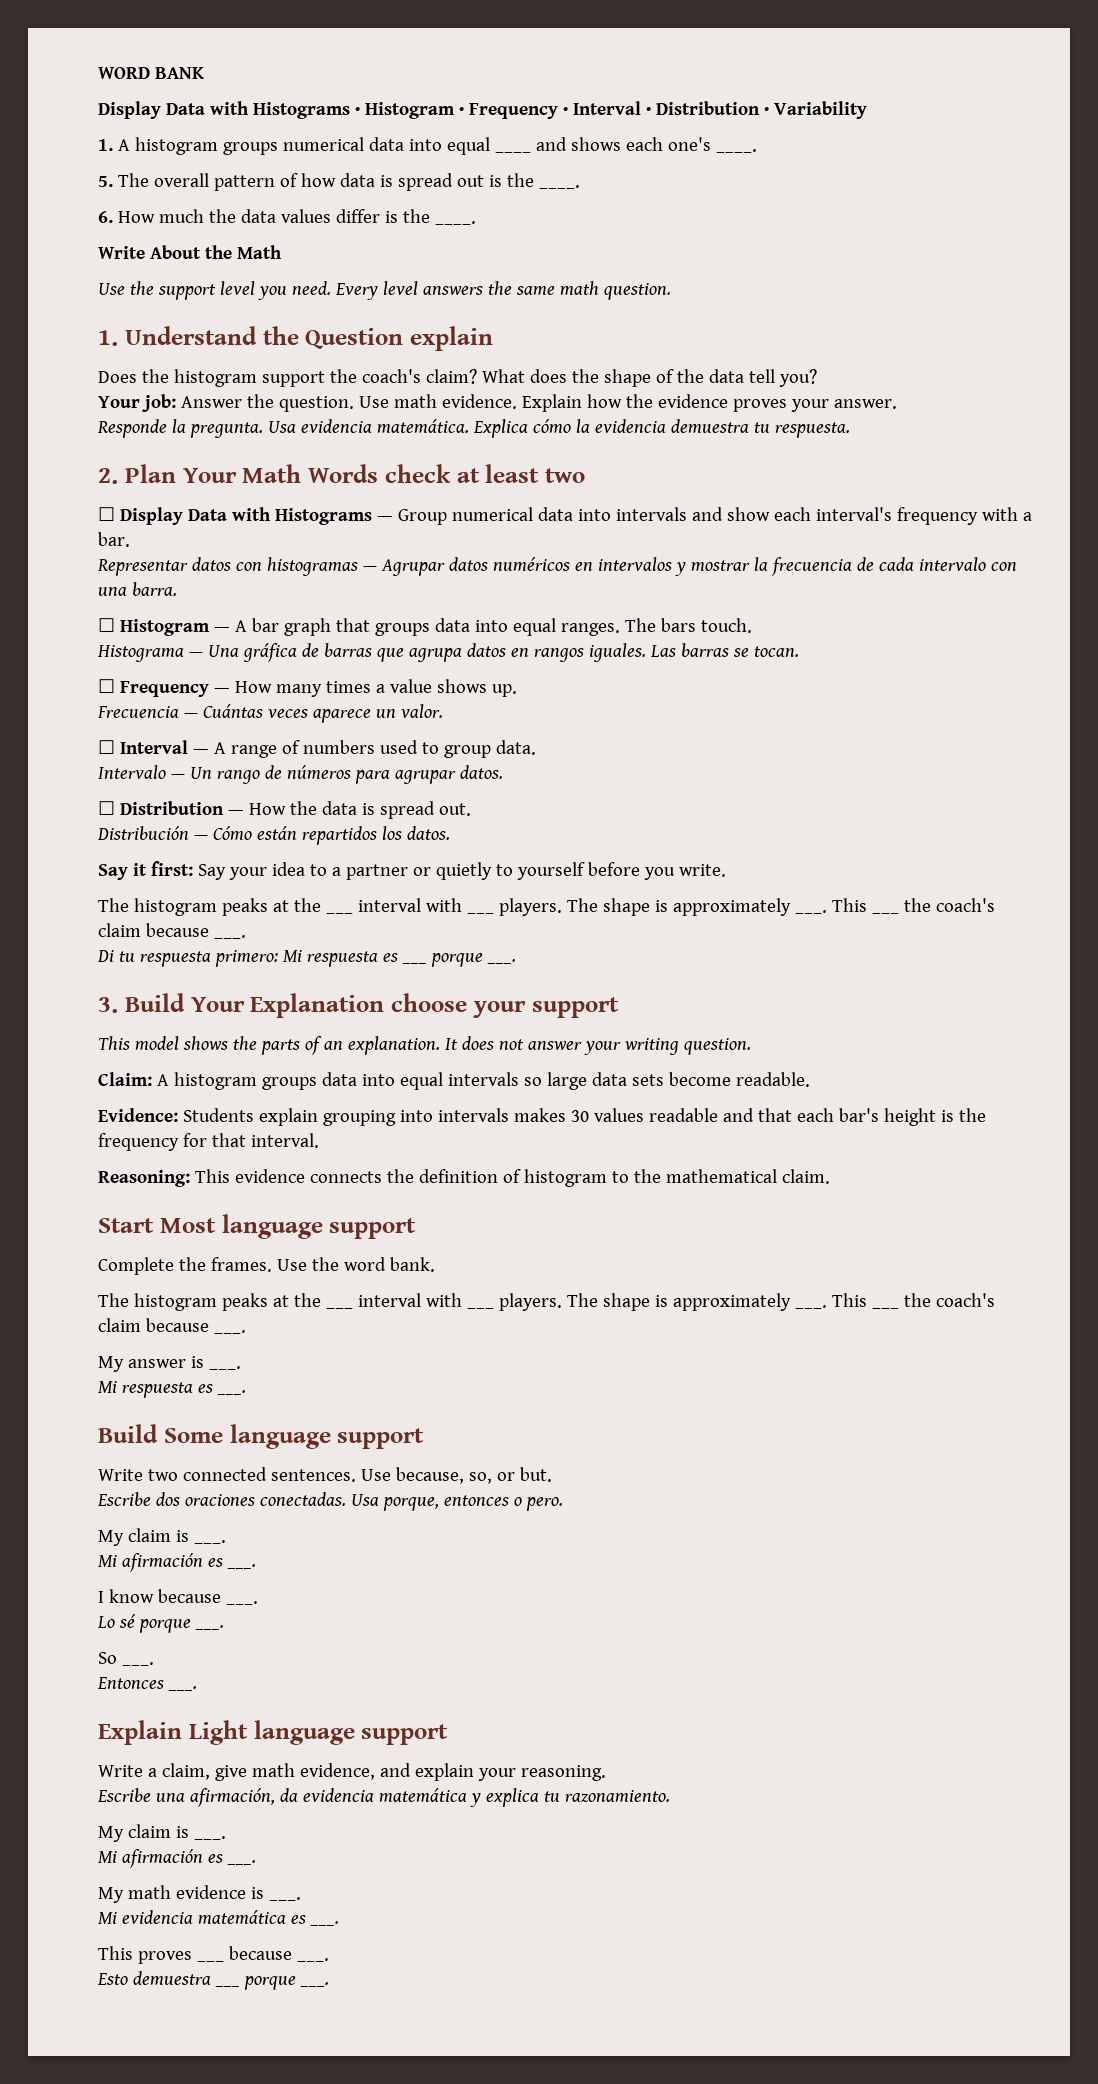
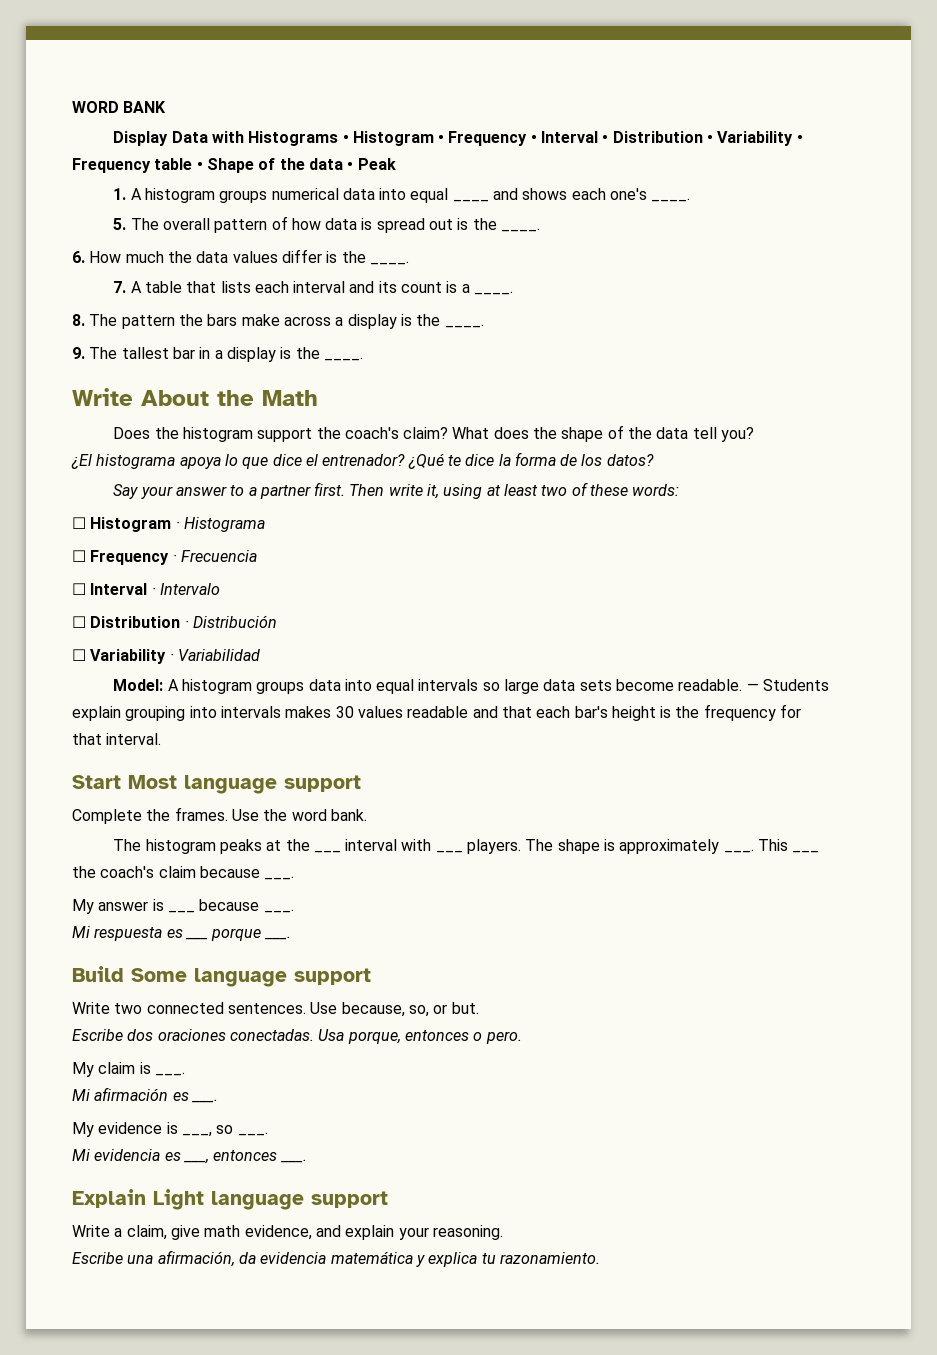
(867, 110) none -> [796,135,803,143] [72,158,396,173] • Frequency table • Shape of the data • Peak
[98,245,282,259] [98,281,671,300] [98,326,493,351] Write About the Math // Use the support level you need. Every level answers the same math question. // 1. Understand the Question explain -> [113,281,514,295] [72,314,484,329] [72,347,363,362] [72,388,318,406] 7. A table that lists each interval and its count is a ____. // 8. The pattern the bars make across a display is the ____. // 9. The tallest bar in a display is the ____. // Write About the Math
[98,394,897,412] [97,419,850,438] [98,464,585,484] [98,507,1032,525] [98,532,130,547] [97,557,1017,576] [98,582,177,596] [98,618,752,636] [97,643,799,662] [98,679,517,697] [97,704,443,723] [98,740,536,758] [98,765,503,784] [98,801,471,819] [97,826,450,845] [98,861,726,880] [98,898,321,916] [325,912,353,914] [357,898,462,912] [466,898,867,916] [871,912,899,914] [903,898,995,912] [98,923,246,939] [97,950,398,967] [401,953,516,967] [98,993,619,1018] [98,1036,751,1055] [98,1072,152,1086] Your job: Answer the question. Use math evidence. Explain how the evidence proves your answer. // Responde la pregunta. Usa evidencia matemática. Explica cómo la evidencia demuestra tu respuesta. // 2. Plan Your Math Words check at least two // ☐ Display Data with Histograms — Group numerical data into intervals and show each interval's frequency with a bar. // Representar datos con histogramas — Agrupar datos numéricos en intervalos y mostrar la frecuencia de cada intervalo con una barra. // ☐ Histogram — A bar graph that groups data into equal ranges. The bars touch. // Histograma — Una gráfica de barras que agrupa datos en rangos iguales. Las barras se tocan. // ☐ Frequency — How many times a value shows up. // Frecuencia — Cuántas veces aparece un valor. // ☐ Interval — A range of numbers used to group data. // Intervalo — Un rango de números para agrupar datos. // ☐ Distribution — How the data is spread out. // Distribución — Cómo están repartidos los datos. // Say it first: Say your idea to a partner or quietly to yourself before you write. // The histogram peaks at the ___ interval with ___ players. The shape is approximately ___. This ___ the coach's claim because ___. // Di tu respuesta primero: Mi respuesta es ___ porque ___. // 3. Build Your Explanation choose your support // This model shows the parts of an explanation. It does not answer your writing question. // Claim: -> [71,452,654,469] [113,482,680,499] [72,517,265,532] [72,550,257,565] [72,583,220,595] [72,615,277,628] [72,649,260,664] [113,679,164,691] ¿El histograma apoya lo que dice el entrenador? ¿Qué te dice la forma de los datos? // Say your answer to a partner first. Then write it, using at least two of these words: // ☐ Histogram · Histograma // ☐ Frequency · Frecuencia // ☐ Interval · Intervalo // ☐ Distribution · Distribución // ☐ Variability · Variabilidad // Model:
[98,1108,178,1122] // Evidence: -> [746,683,759,691] —
[98,1169,830,1187] // Reasoning: This evidence connects the definition of histogram to the mathematical claim. -> (162, 739) none
(204, 1362) none -> [167,899,260,913] ___ because
(213, 1388) none -> [185,928,262,941] ___ porque
[98,1589,258,1605] [97,1614,224,1633] [98,1652,154,1666] [97,1677,164,1689] I know because ___. // Lo sé porque ___. // So ___. // Entonces -> [72,1122,268,1137] [72,1149,278,1164] My evidence is ___, so ___. // Mi evidencia es ___, entonces
[98,1824,226,1842] [98,1849,256,1868] [98,1885,301,1903] [98,1910,339,1926] [98,1946,224,1964] [228,1946,329,1962] [97,1971,211,1985] [214,1976,329,1990] // My claim is ___. // Mi afirmación es ___. // My math evidence is ___. // Mi evidencia matemática es ___. // This proves ___ because ___. // Esto demuestra ___ porque ___. -> (600, 1258) none

